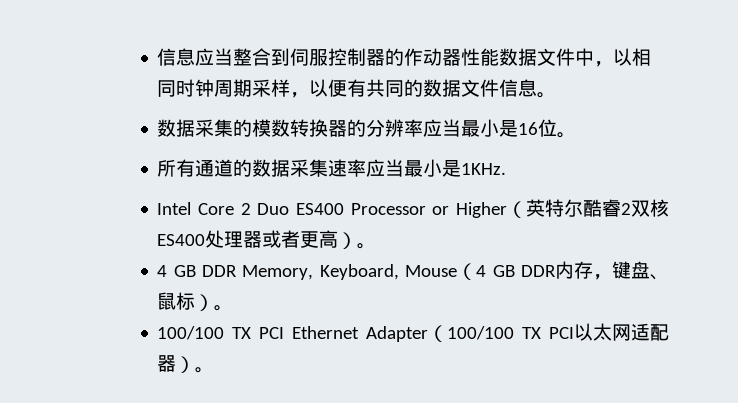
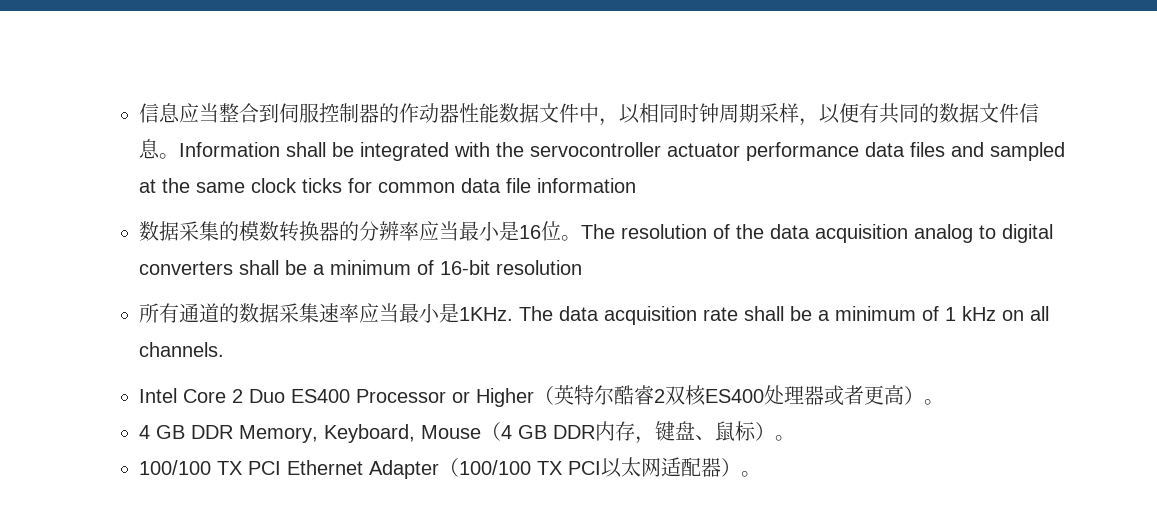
(557, 95) none -> [178,142,1065,161] [138,178,636,193] Information shall be integrated with the servocontroller actuator performance data files and sampled at the same clock ticks for common data file information
(577, 135) none -> [580,224,1053,243] [138,260,582,275] The resolution of the data acquisition analog to digital converters shall be a minimum of 16-bit resolution
(507, 169) none -> [518,306,1049,325] [138,342,224,357] The data acquisition rate shall be a minimum of 1 kHz on all channels.

